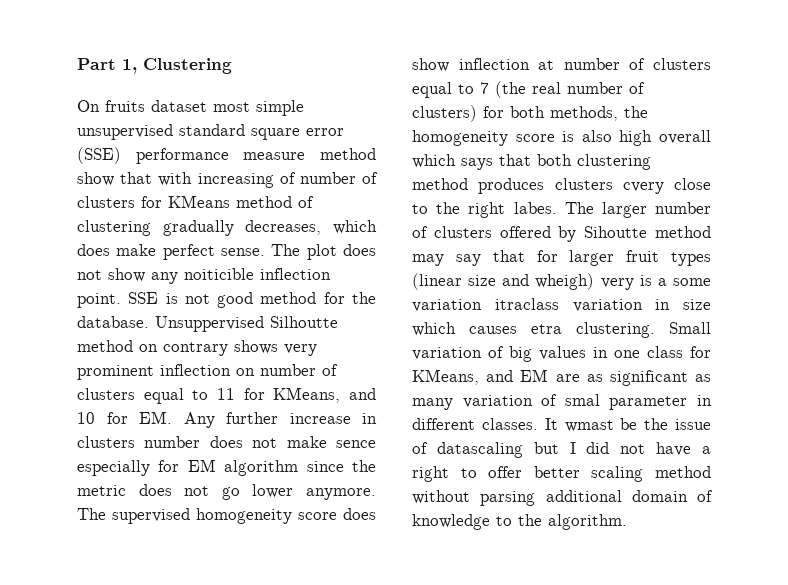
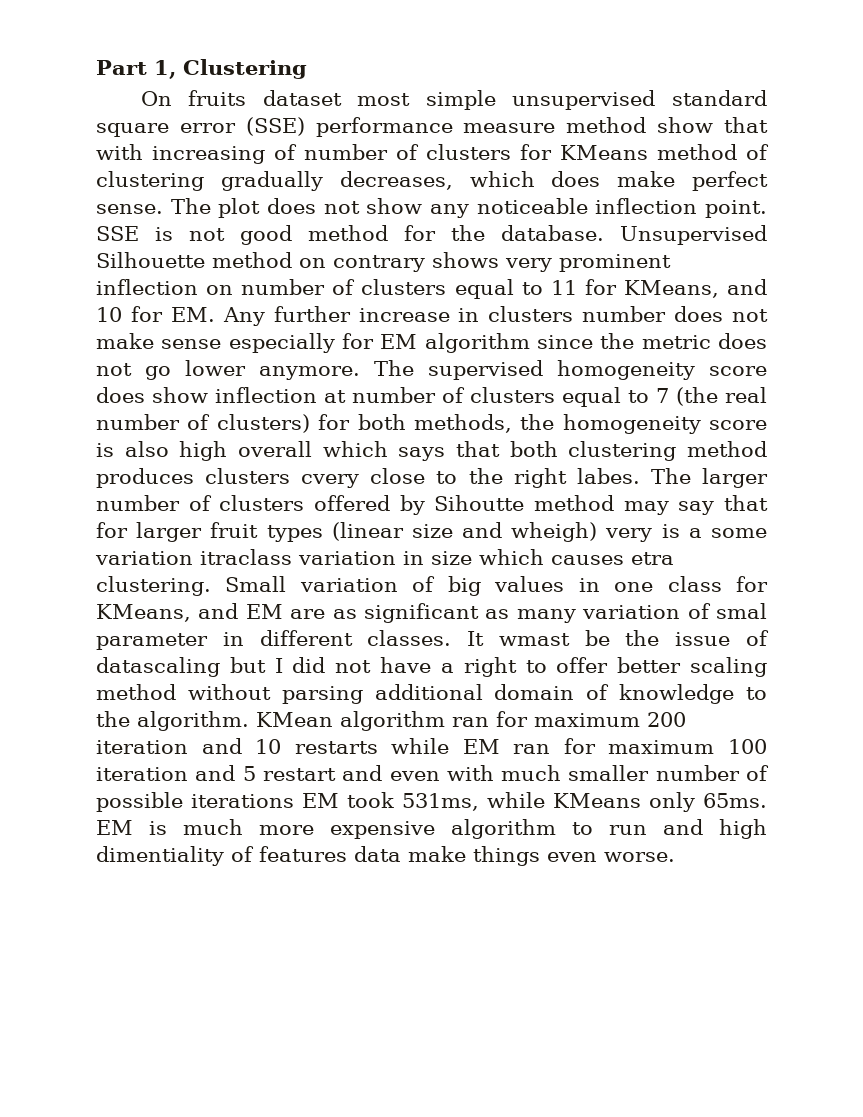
[184,268,254,280] noiticible -> [476,198,588,214] noticeable
[155,316,338,332] Unsuppervised Silhoutte -> [620,225,767,245] [96,252,205,268] Unsupervised Silhouette
[336,440,376,448] sence -> [161,339,222,349] sense
(627, 522) none -> [256,711,686,731] [96,738,767,754] [96,765,769,781] [96,792,767,812] [96,819,767,839] [96,846,675,866] KMean algorithm ran for maximum 200 iteration and 10 restarts while EM ran for maximum 100 iteration and 5 restart and even with much smaller number of possible iterations EM took 531ms, while KMeans only 65ms. EM is much more expensive algorithm to run and high dimentiality of features data make things even worse.

